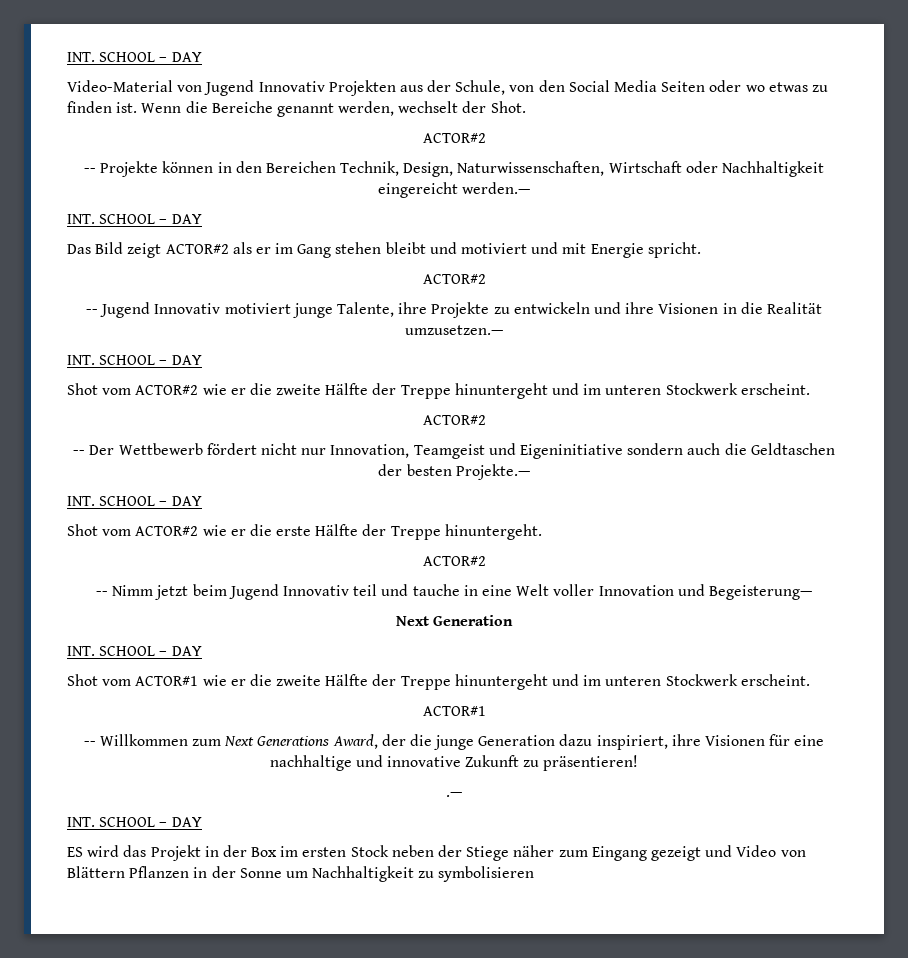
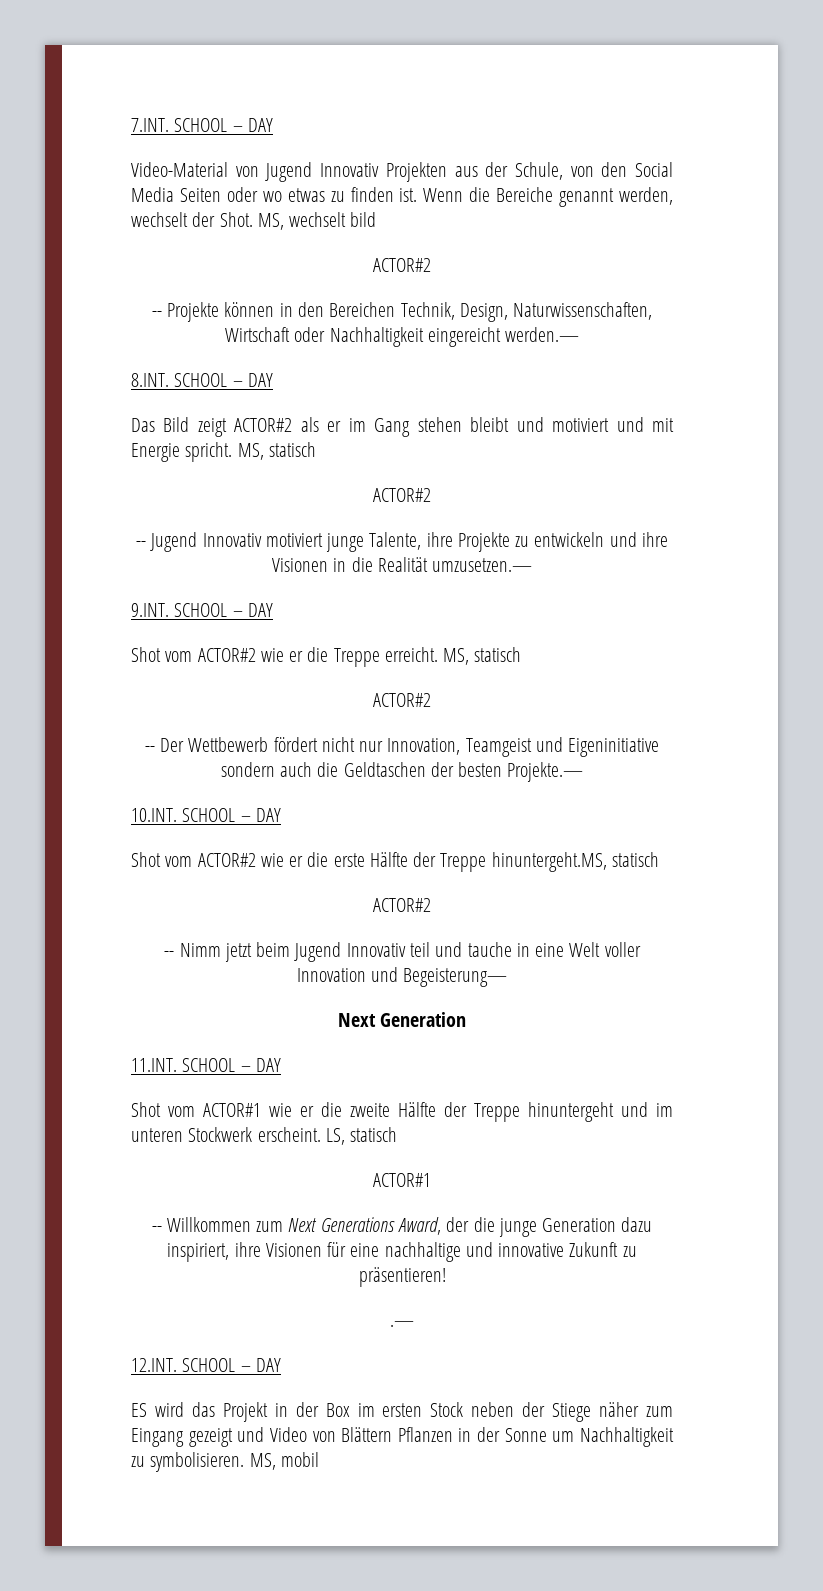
[67,52,95,62] INT. -> [131,118,169,132] 7.INT.
(526, 107) none -> [257,212,377,230] MS, wechselt bild
[67,214,95,224] INT. -> [131,373,169,387] 8.INT.
(701, 250) none -> [237,442,316,460] MS, statisch
[67,355,202,365] [67,383,810,399] INT. SCHOOL – DAY // Shot vom ACTOR#2 wie er die zweite Hälfte der Treppe hinuntergeht und im unteren Stockwerk erscheint. -> [131,603,273,617] [131,647,522,667] 9.INT. SCHOOL – DAY // Shot vom ACTOR#2 wie er die Treppe erreicht. MS, statisch
[67,496,95,506] INT. -> [131,808,177,822] 10.INT.
[444,524,542,540] hinuntergeht. -> [491,852,659,872] hinuntergeht.MS, statisch
[67,646,95,656] INT. -> [131,1058,177,1072] 11.INT.
(810, 680) none -> [325,1127,398,1145] LS, statisch
[67,817,95,827] INT. -> [131,1358,177,1372] 12.INT.
[438,866,535,882] symbolisieren -> [150,1452,319,1472] symbolisieren. MS, mobil

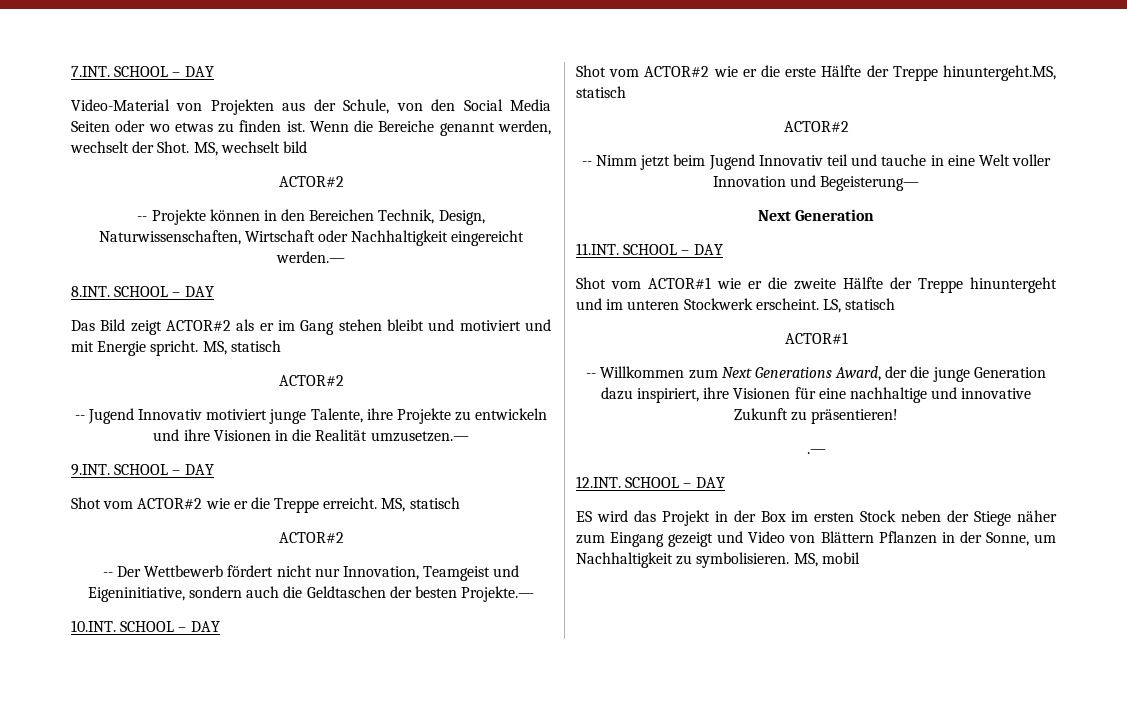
[265,162,380,182] Jugend Innovativ -> (203, 107) none
[568,738,660,757] Eigeninitiative -> [87,587,185,602] Eigeninitiative,
[504,1428,547,1442] Sonne -> [985,532,1029,546] Sonne,

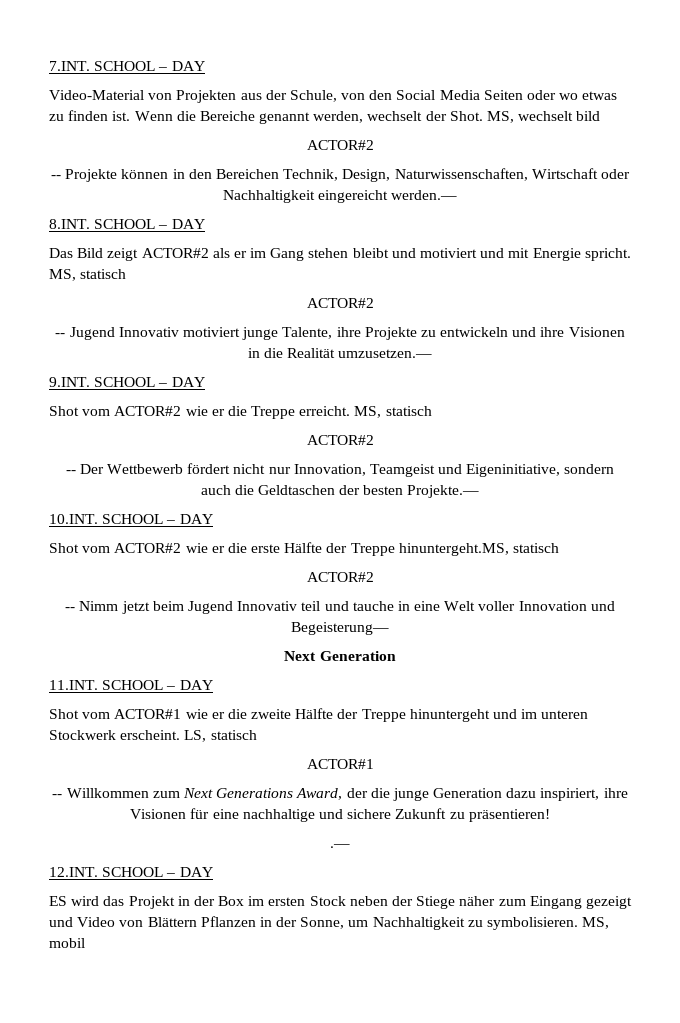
[961,388,1032,399] innovative -> [347,809,392,819] sichere

